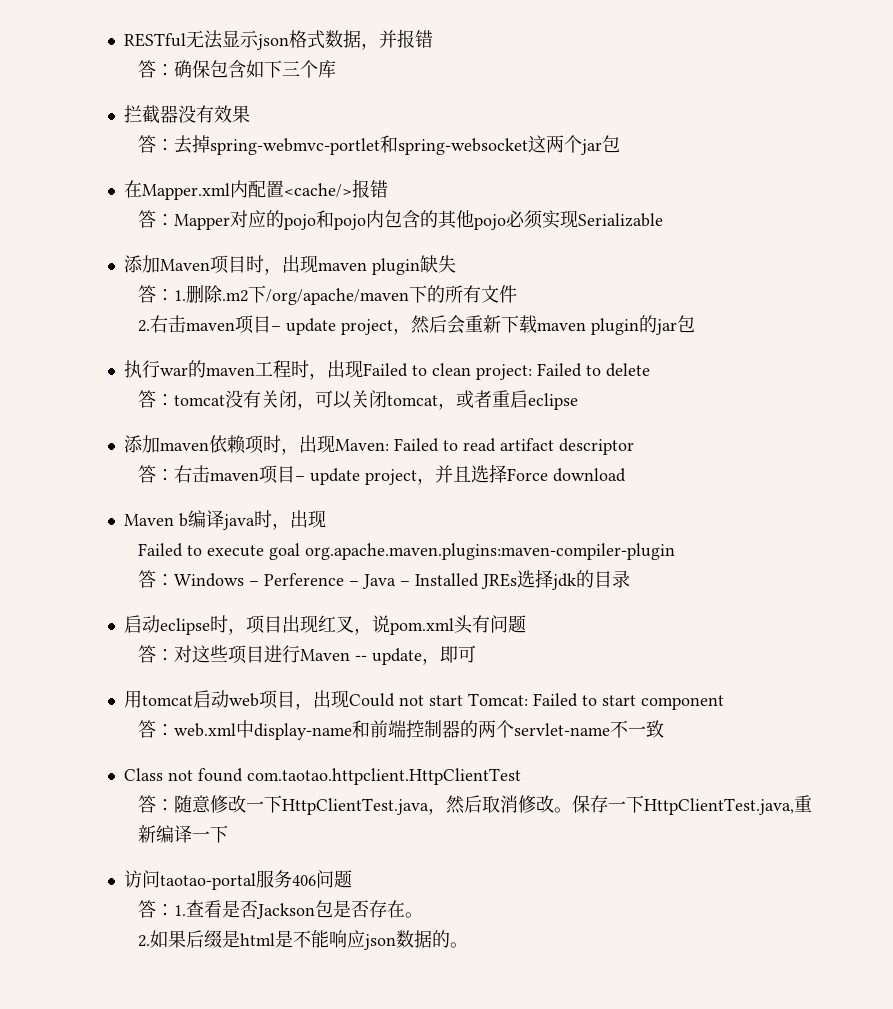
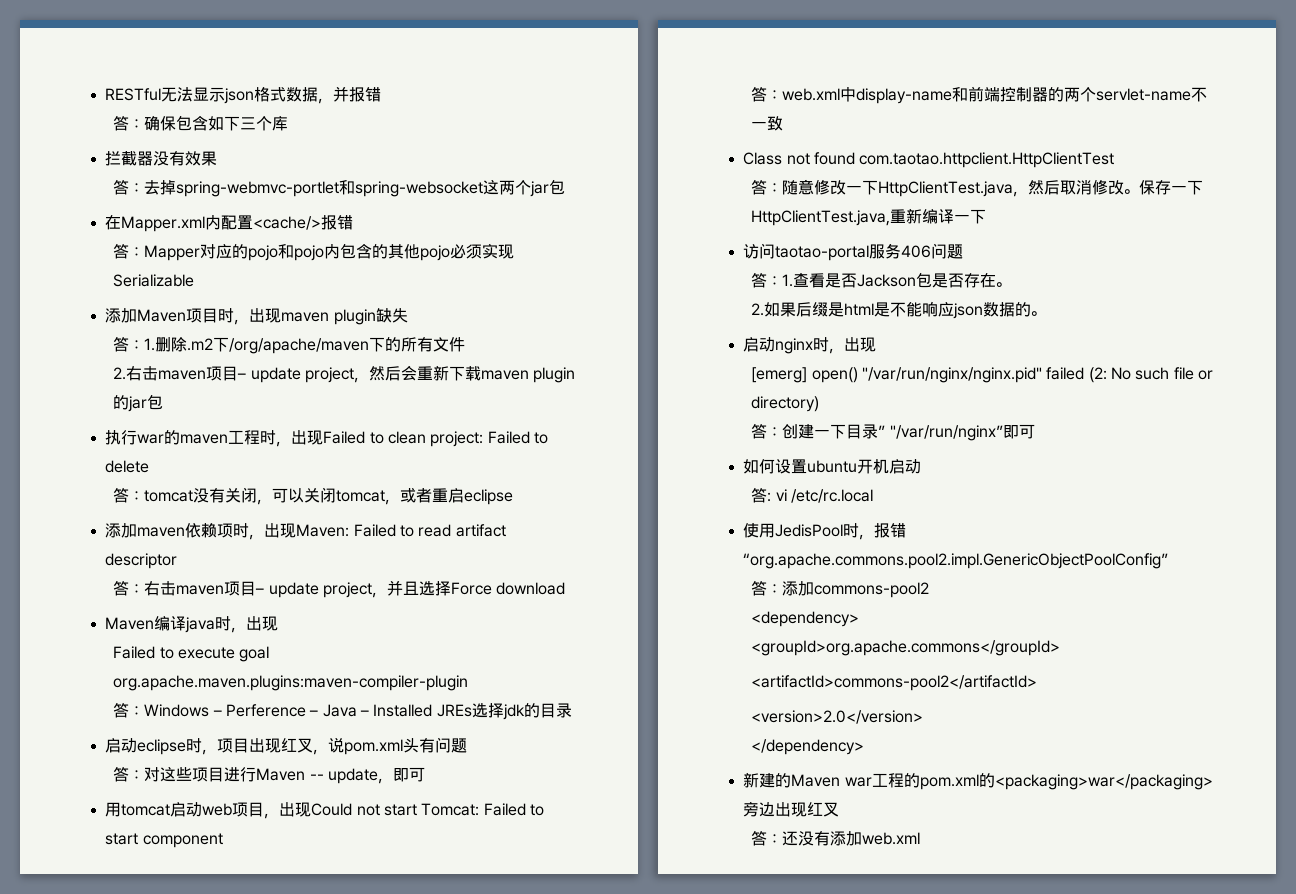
[179,513,189,527] b -> (155, 623) none
(468, 945) none -> [743,337,877,354] [751,367,1214,383] [751,396,820,412] [751,423,1035,441] [743,459,922,474] [751,487,874,503] [743,523,907,540] [743,553,1169,569] [751,580,930,598] [751,611,860,627] [751,640,1061,656] [751,675,1038,691] [751,710,924,724] [751,739,865,755] [743,772,1213,790] [743,801,840,817] [751,830,921,846] // 启动nginx时，出现 // [emerg] open() "/var/run/nginx/nginx.pid" failed (2: No such file or directory) // 答：创建一下目录” "/var/run/nginx”即可 // 如何设置ubuntu开机启动 // 答: vi /etc/rc.local // 使用JedisPool时，报错“org.apache.commons.pool2.impl.GenericObjectPoolConfig” // 答：添加commons-pool2 // <dependency> // <groupId>org.apache.commons</groupId> // <artifactId>commons-pool2</artifactId> // <version>2.0</version> // </dependency> // 新建的Maven war工程的pom.xml的<packaging>war</packaging>旁边出现红叉 // 答：还没有添加web.xml

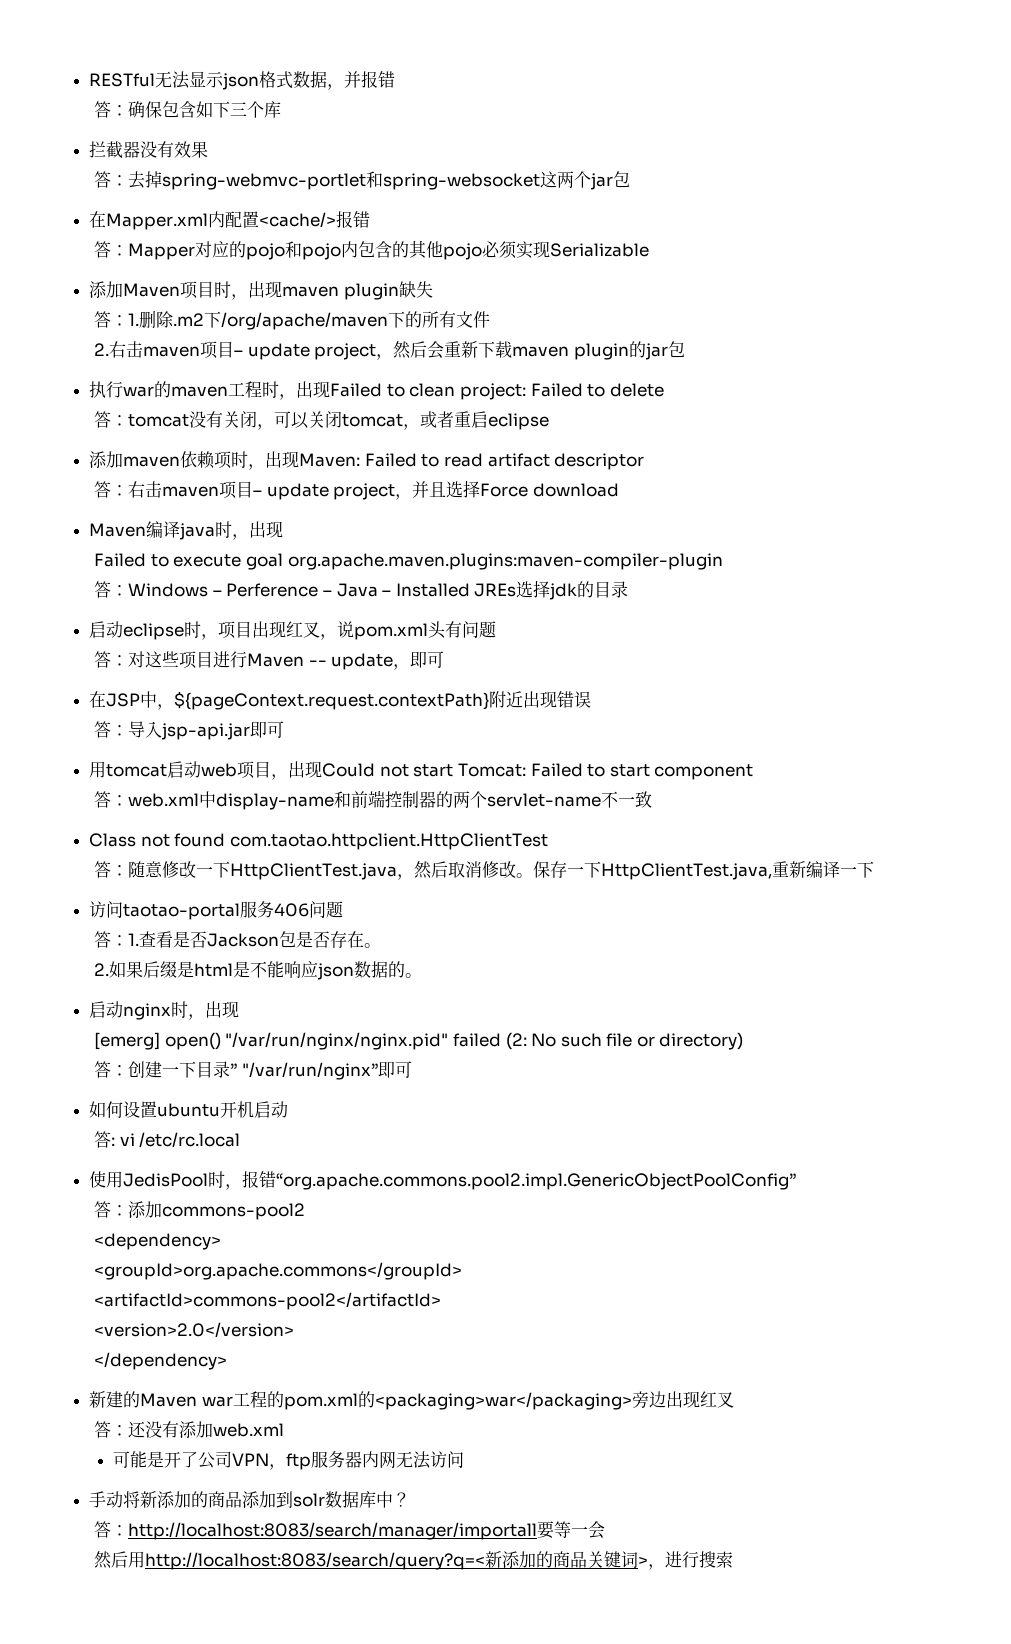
(426, 774) none -> [89,691,592,710] [94,721,285,740] // 在JSP中，${pageContext.request.contextPath}附近出现错误 // 答：导入jsp-api.jar即可
(921, 838) none -> [112,1451,464,1470] [89,1491,411,1508] [94,1521,606,1540] [94,1551,734,1570] // 可能是开了公司VPN，ftp服务器内网无法访问 // 手动将新添加的商品添加到solr数据库中？ // 答：http://localhost:8083/search/manager/importall要等一会 // 然后用http://localhost:8083/search/query?q=<新添加的商品关键词>，进行搜索

